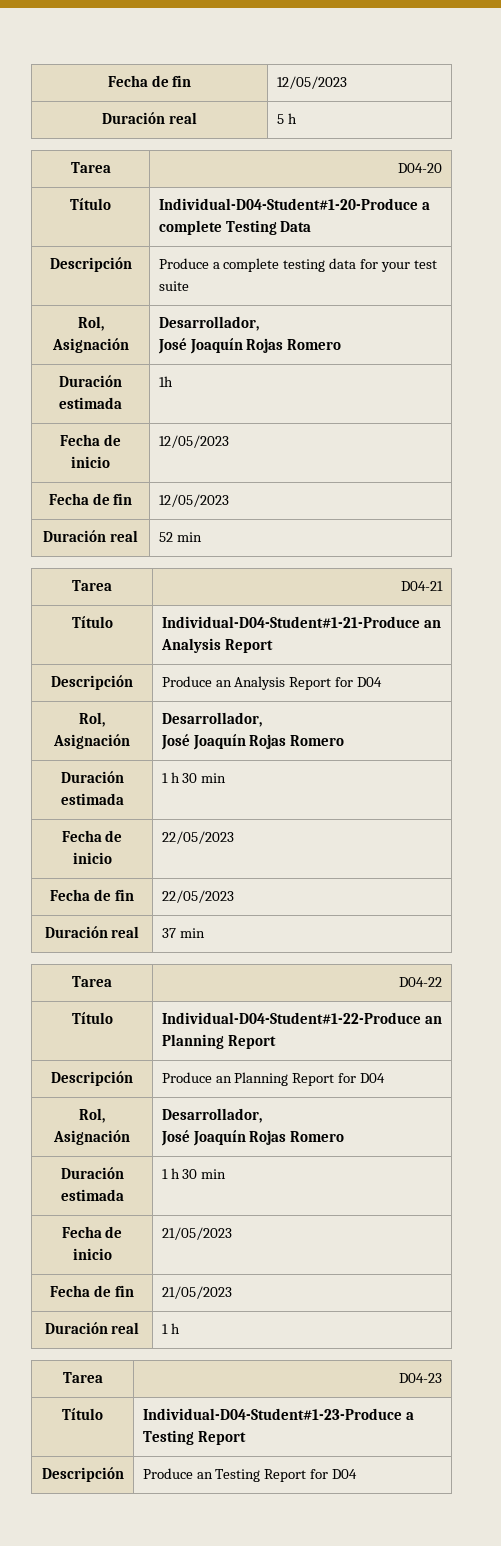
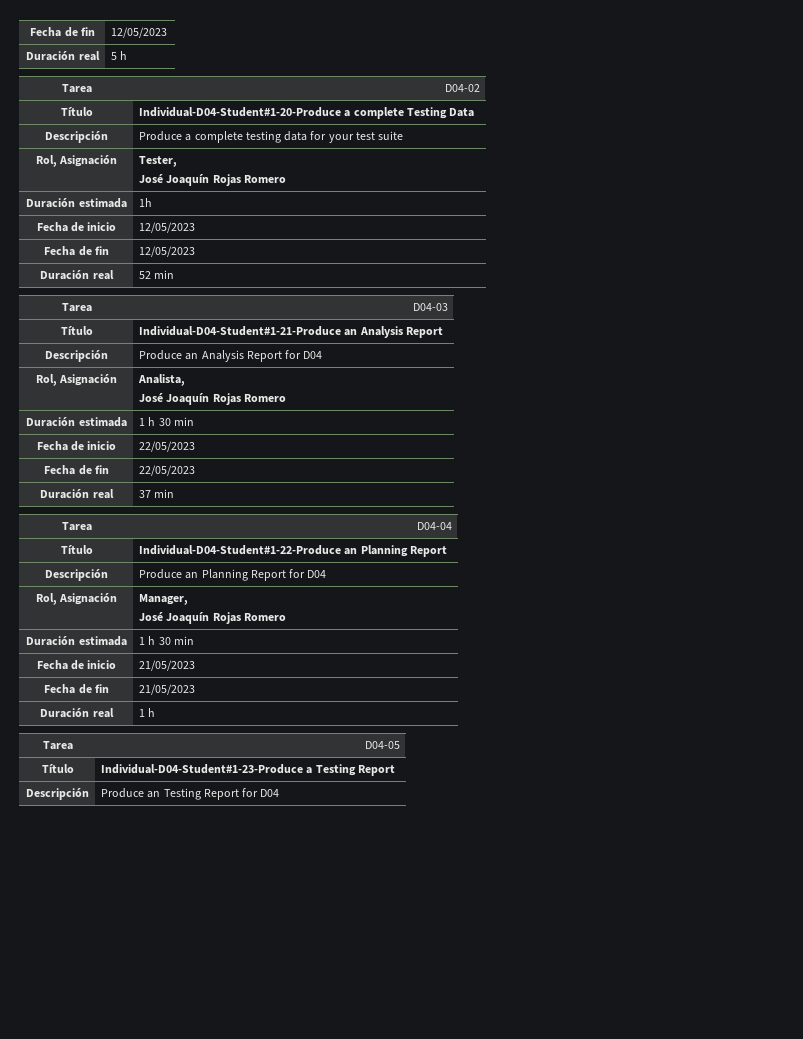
[398,163,443,173] D04-20 -> [444,84,480,92] D04-02
[158,316,259,331] Desarrollador, -> [139,156,178,167] Tester,
[401,581,444,591] D04-21 -> [412,303,448,311] D04-03
[161,712,262,727] Desarrollador, -> [138,374,186,386] Analista,
[399,977,443,987] D04-22 -> [416,522,452,530] D04-04
[161,1108,262,1123] Desarrollador, -> [139,594,189,605] Manager,
[399,1373,443,1383] D04-23 -> [364,741,400,749] D04-05

